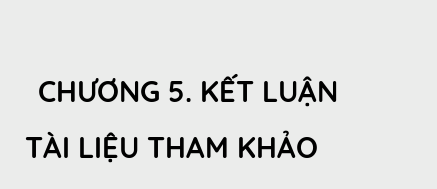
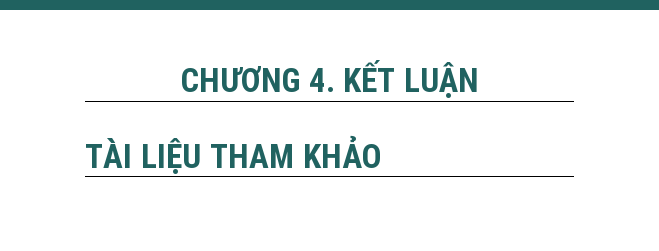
[167,81,192,102] 5. -> [308,68,335,92] 4.

